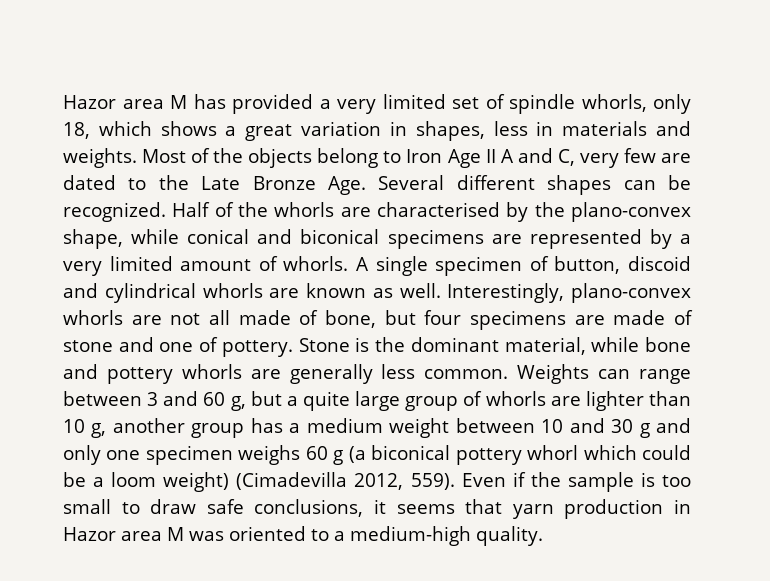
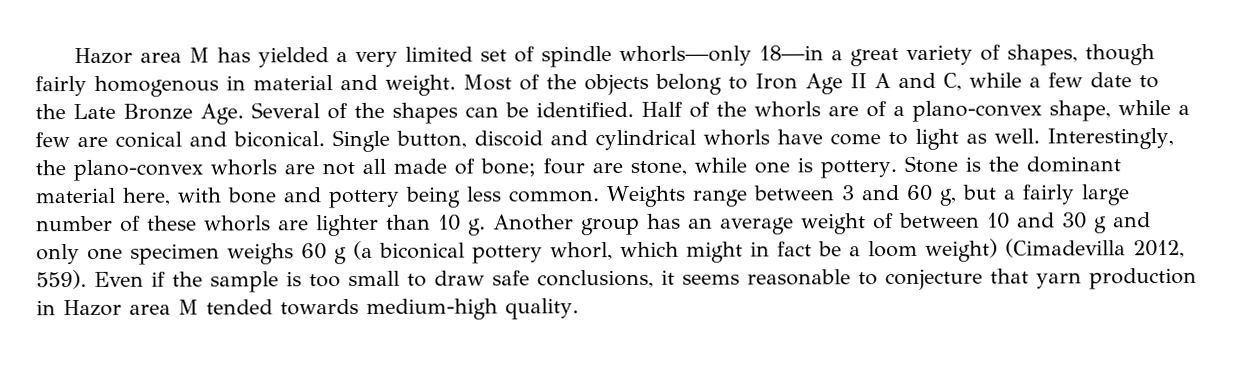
[232,94,313,114] provided -> [258,47,330,68] yielded
[581,94,691,114] [63,121,691,141] [63,148,137,168] whorls, only 18, which shows a great variation in shapes, less in materials and weights. -> [619,44,1156,67] [35,74,456,97] whorls—only 18—in a great variety of shapes, though fairly homogenous in material and weight.
[579,148,692,168] [63,175,116,190] very few are dated -> [969,72,1132,88] while a few date
[456,175,535,190] different -> [327,102,385,120] of the
[63,202,166,222] recognized. -> [536,101,634,118] identified.
[377,202,691,222] [63,229,691,249] [63,256,549,276] characterised by the plano-convex shape, while conical and biconical specimens are represented by a very limited amount of whorls. A single specimen of -> [866,100,1190,122] [35,129,390,153] of a plano-convex shape, while a few are conical and biconical. Single
[269,283,367,298] are known -> [777,128,959,150] have come to light
(565, 293) none -> [35,160,66,176] the
[325,310,693,330] [63,337,219,352] bone, but four specimens are made of stone and one of -> [480,157,813,177] bone; four are stone, while one is
[504,337,691,355] [63,364,373,384] material, while bone and pottery whorls are generally -> [35,186,461,209] material here, with bone and pottery being
[598,369,631,379] can -> (686, 196) none
[303,391,483,411] quite large group of -> [1021,184,1130,206] [36,215,197,232] fairly large number of these
[91,418,450,438] g, another group has a medium weight -> [468,213,894,236] g. Another group has an average weight of
[527,445,691,460] whorl which could -> [550,241,812,263] whorl, which might in fact
(455, 509) none -> [747,268,983,291] reasonable to conjecture
[189,526,345,541] was oriented to a -> [206,298,359,316] tended towards

